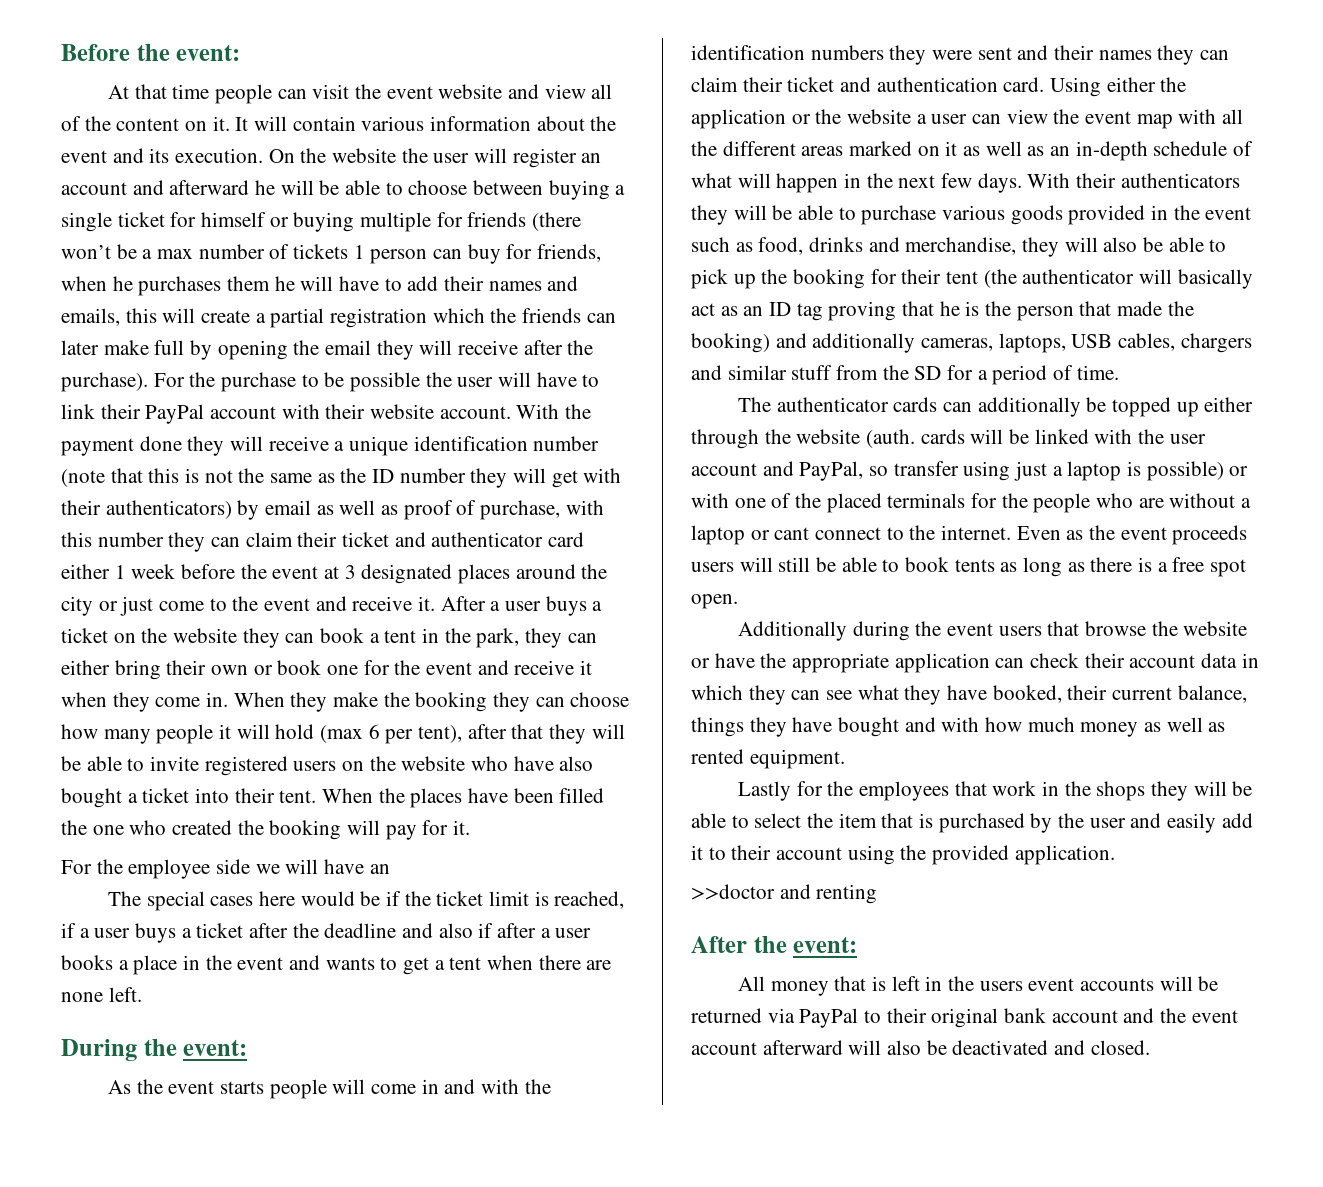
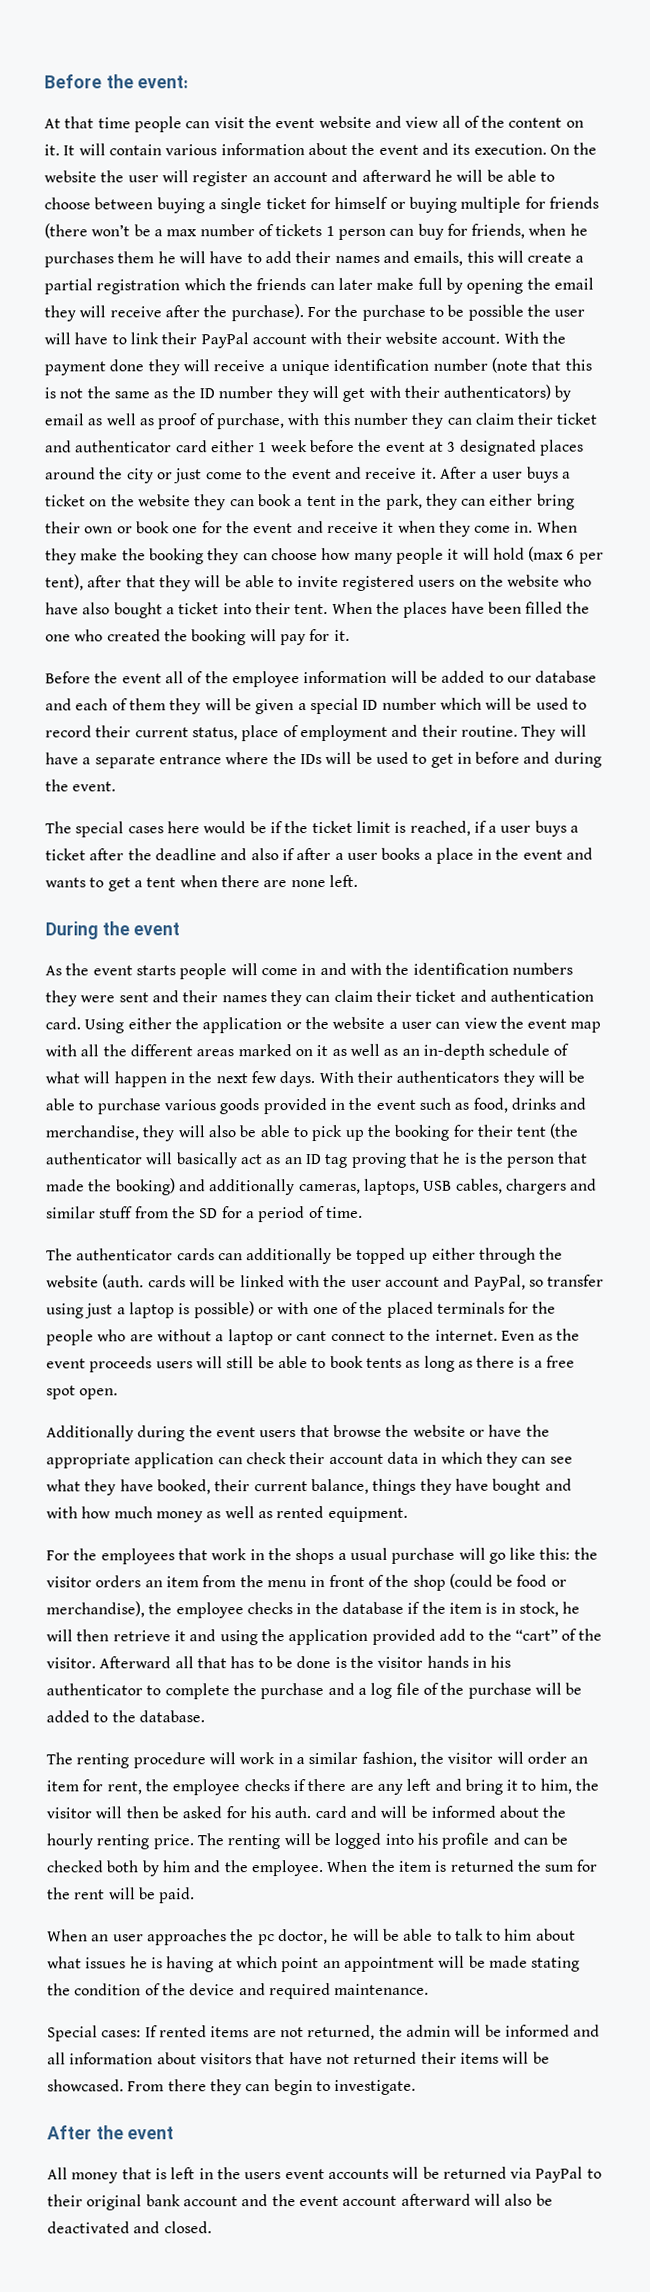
[61,859,390,879] For the employee side we will have an -> [45,670,598,688] [45,697,588,715] [45,724,587,742] [45,751,602,769] [45,779,117,792] Before the event all of the employee information will be added to our database and each of them they will be given a special ID number which will be used to record their current status, place of employment and their routine. They will have a separate entrance where the IDs will be used to get in before and during the event.
[183,1039,248,1056] event: -> [133,922,181,936] event
[737,781,823,801] Lastly for -> [46,1550,70,1561] For
[1150,781,1253,801] [691,813,1253,833] [691,845,1115,865] [691,884,878,904] they will be able to select the item that is purchased by the user and easily add it to their account using the provided application. // >>doctor and renting -> [337,1547,598,1564] [46,1573,567,1591] [46,1601,581,1619] [46,1628,603,1646] [46,1655,512,1669] [46,1682,583,1700] [46,1710,205,1723] [46,1751,589,1769] [46,1778,600,1796] [46,1805,567,1819] [46,1832,569,1850] [46,1859,599,1877] [47,1887,196,1904] [47,1928,576,1946] [47,1955,581,1973] [47,1982,430,2000] [47,2024,601,2042] [47,2051,550,2065] [47,2079,417,2096] a usual purchase will go like this: the visitor orders an item from the menu in front of the shop (could be food or merchandise), the employee checks in the database if the item is in stock, he will then retrieve it and using the application provided add to the “cart” of the visitor. Afterward all that has to be done is the visitor hands in his authenticator to complete the purchase and a log file of the purchase will be added to the database. // The renting procedure will work in a similar fashion, the visitor will order an item for rent, the employee checks if there are any left and bring it to him, the visitor will then be asked for his auth. card and will be informed about the hourly renting price. The renting will be logged into his profile and can be checked both by him and the employee. When the item is returned the sum for the rent will be paid. // When an user approaches the pc doctor, he will be able to talk to him about what issues he is having at which point an appointment will be made stating the condition of the device and required maintenance. // Special cases: If rented items are not returned, the admin will be informed and all information about visitors that have not returned their items will be showcased. From there they can begin to investigate.
[793,936,858,953] event: -> [127,2126,175,2140] event

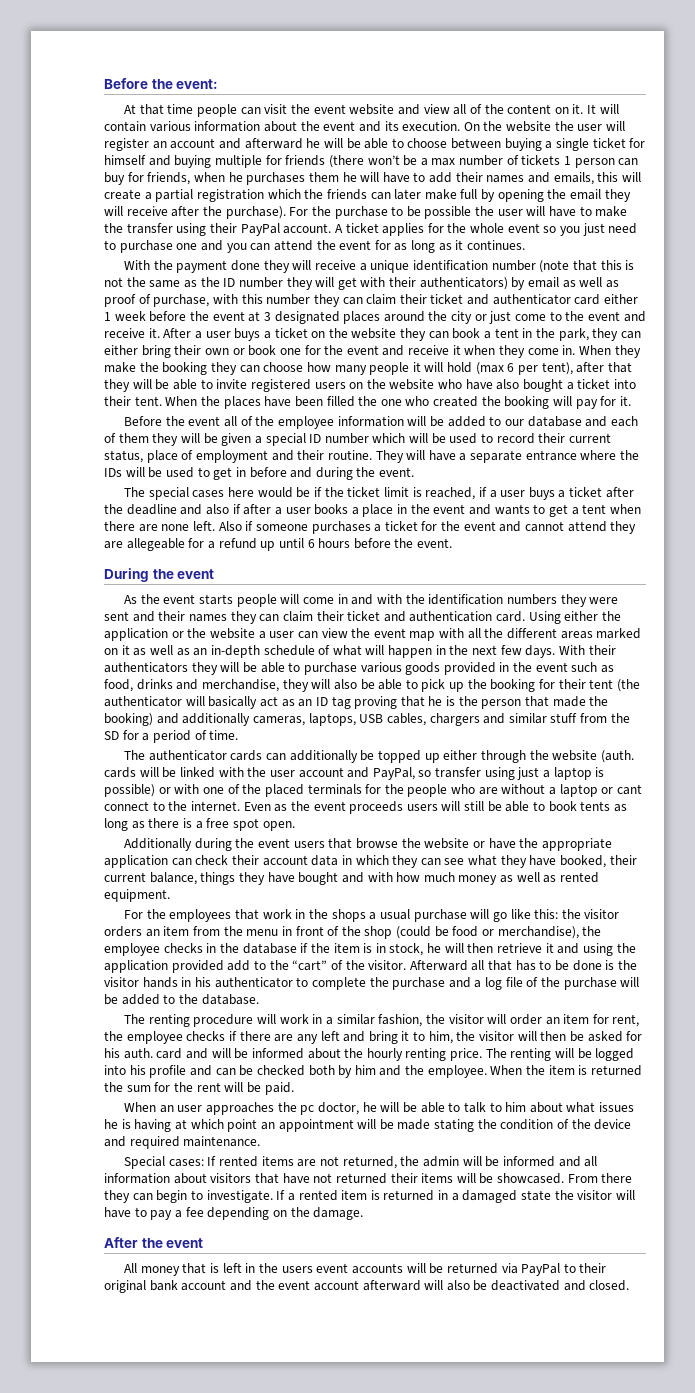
[389,201,406,209] or -> [148,155,171,166] and
[129,331,501,349] link their PayPal account with their website account. -> [595,206,628,217] [104,223,638,236] [104,240,526,253] make the transfer using their PayPal account. A ticket applies for the whole event so you just need to purchase one and you can attend the event for as long as it continues. //
(358, 880) none -> [218,521,637,534] [104,538,453,551] Also if someone purchases a ticket for the event and cannot attend they are allegeable for a refund up until 6 hours before the event.
(417, 2087) none -> [276,1190,635,1203] [104,1207,364,1220] If a rented item is returned in a damaged state the visitor will have to pay a fee depending on the damage.

